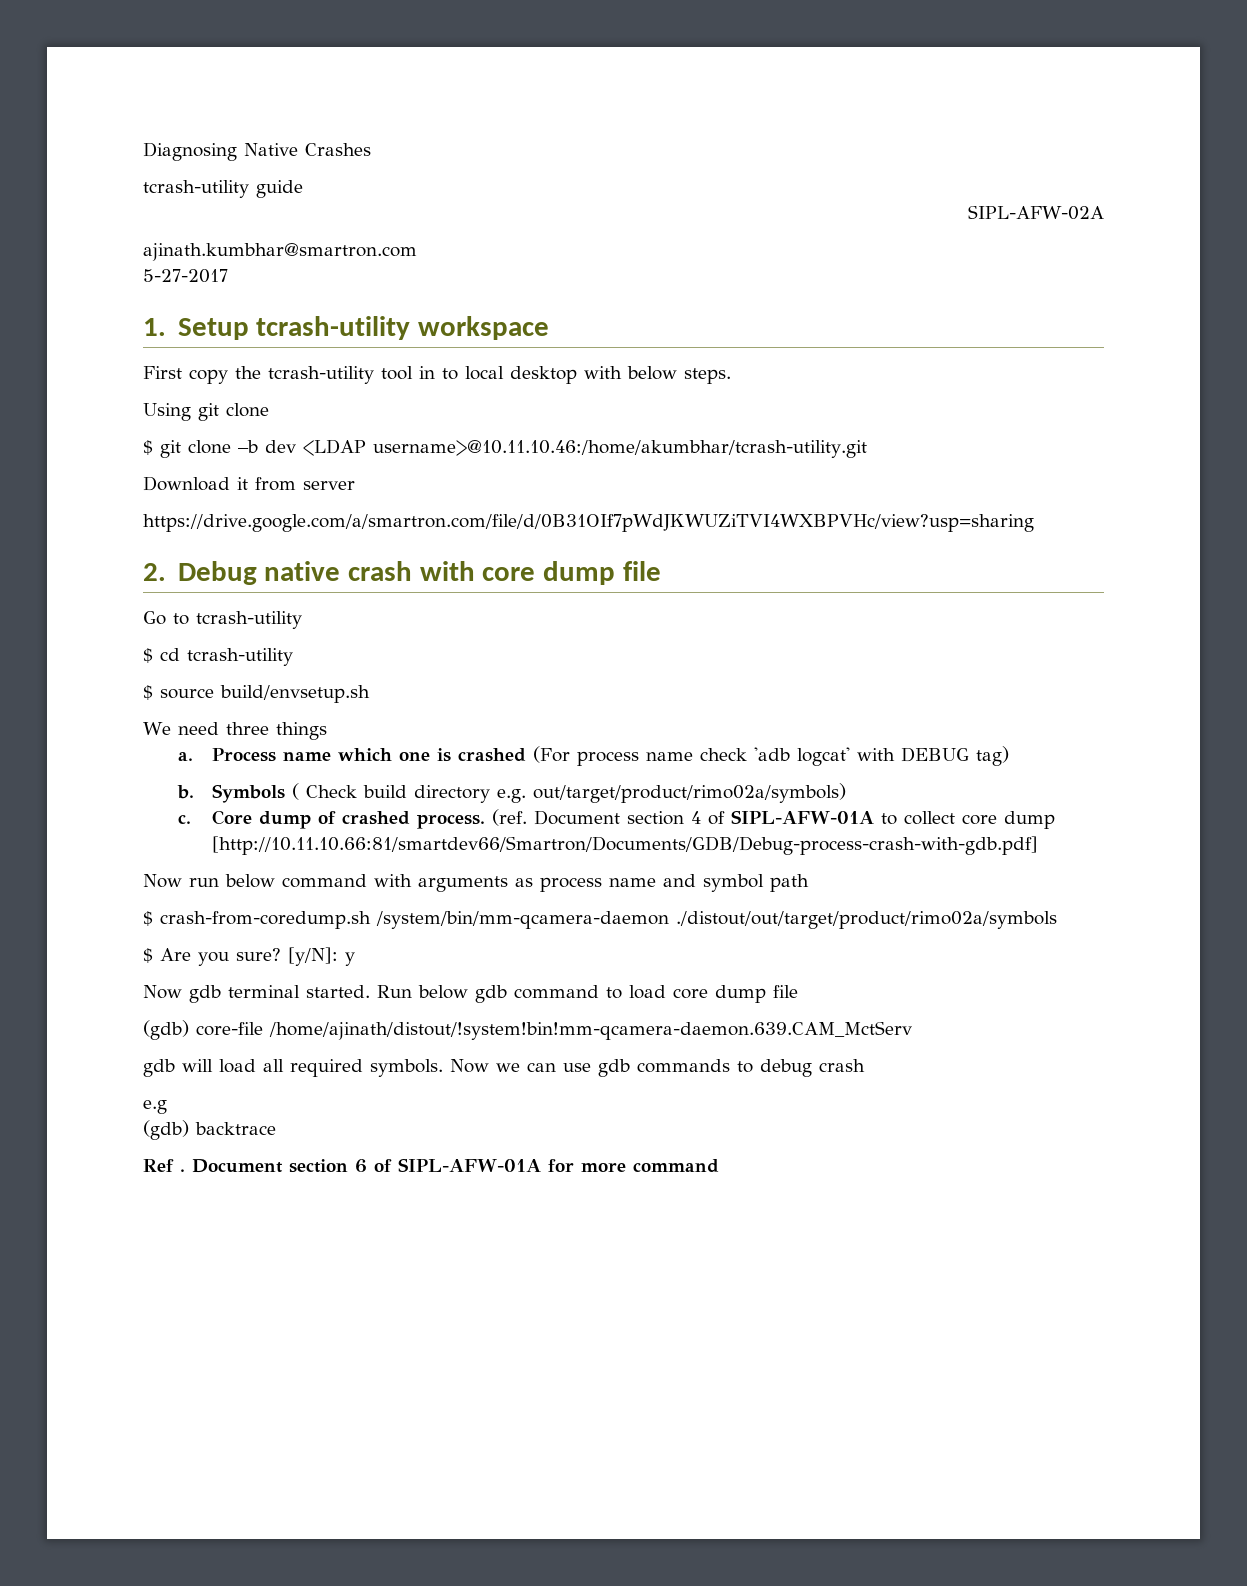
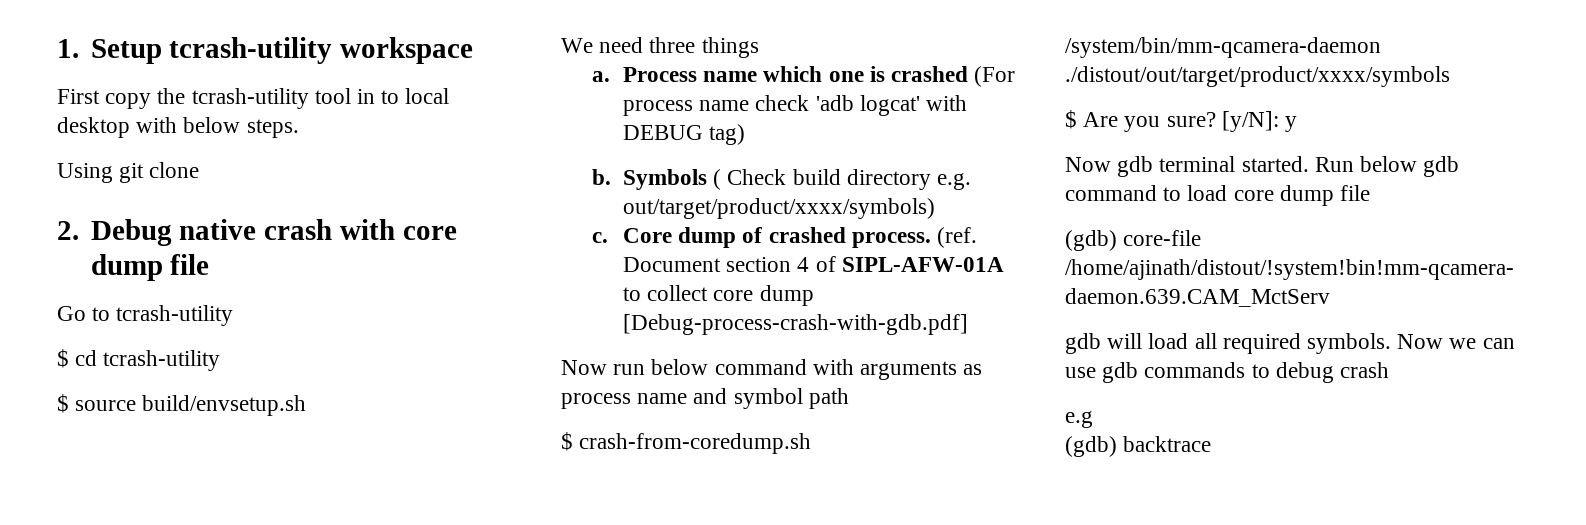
[143,142,371,161] [143,180,303,198] [968,205,1104,220] [143,243,417,261] [143,269,228,283] Diagnosing Native Crashes // tcrash-utility guide // SIPL-AFW-02A // ajinath.kumbhar@smartron.com // 5-27-2017 // -> (57, 48) none
[143,439,867,458] [143,476,355,491] [143,514,1034,532] // $ git clone –b dev <LDAP username>@10.11.10.46:/home/akumbhar/tcrash-utility.git // Download it from server // https://drive.google.com/a/smartron.com/file/d/0B31OIf7pWdJKWUZiTVI4WXBPVHc/view?usp=sharing -> (200, 170) none
[533,783,847,803] out/target/product/rimo02a/symbols) -> [622,198,935,219] out/target/product/xxxx/symbols)
[212,836,1039,855] [http://10.11.10.66:81/smartdev66/Smartron/Documents/GDB/Debug-process-crash-with-gdb.pdf] -> [622,314,968,335] [Debug-process-crash-with-gdb.pdf]
[676,911,1057,929] ./distout/out/target/product/rimo02a/symbols -> [1065,66,1450,87] ./distout/out/target/product/xxxx/symbols
[143,1158,719,1173] // Ref . Document section 6 of SIPL-AFW-01A for more command -> (1212, 444) none

